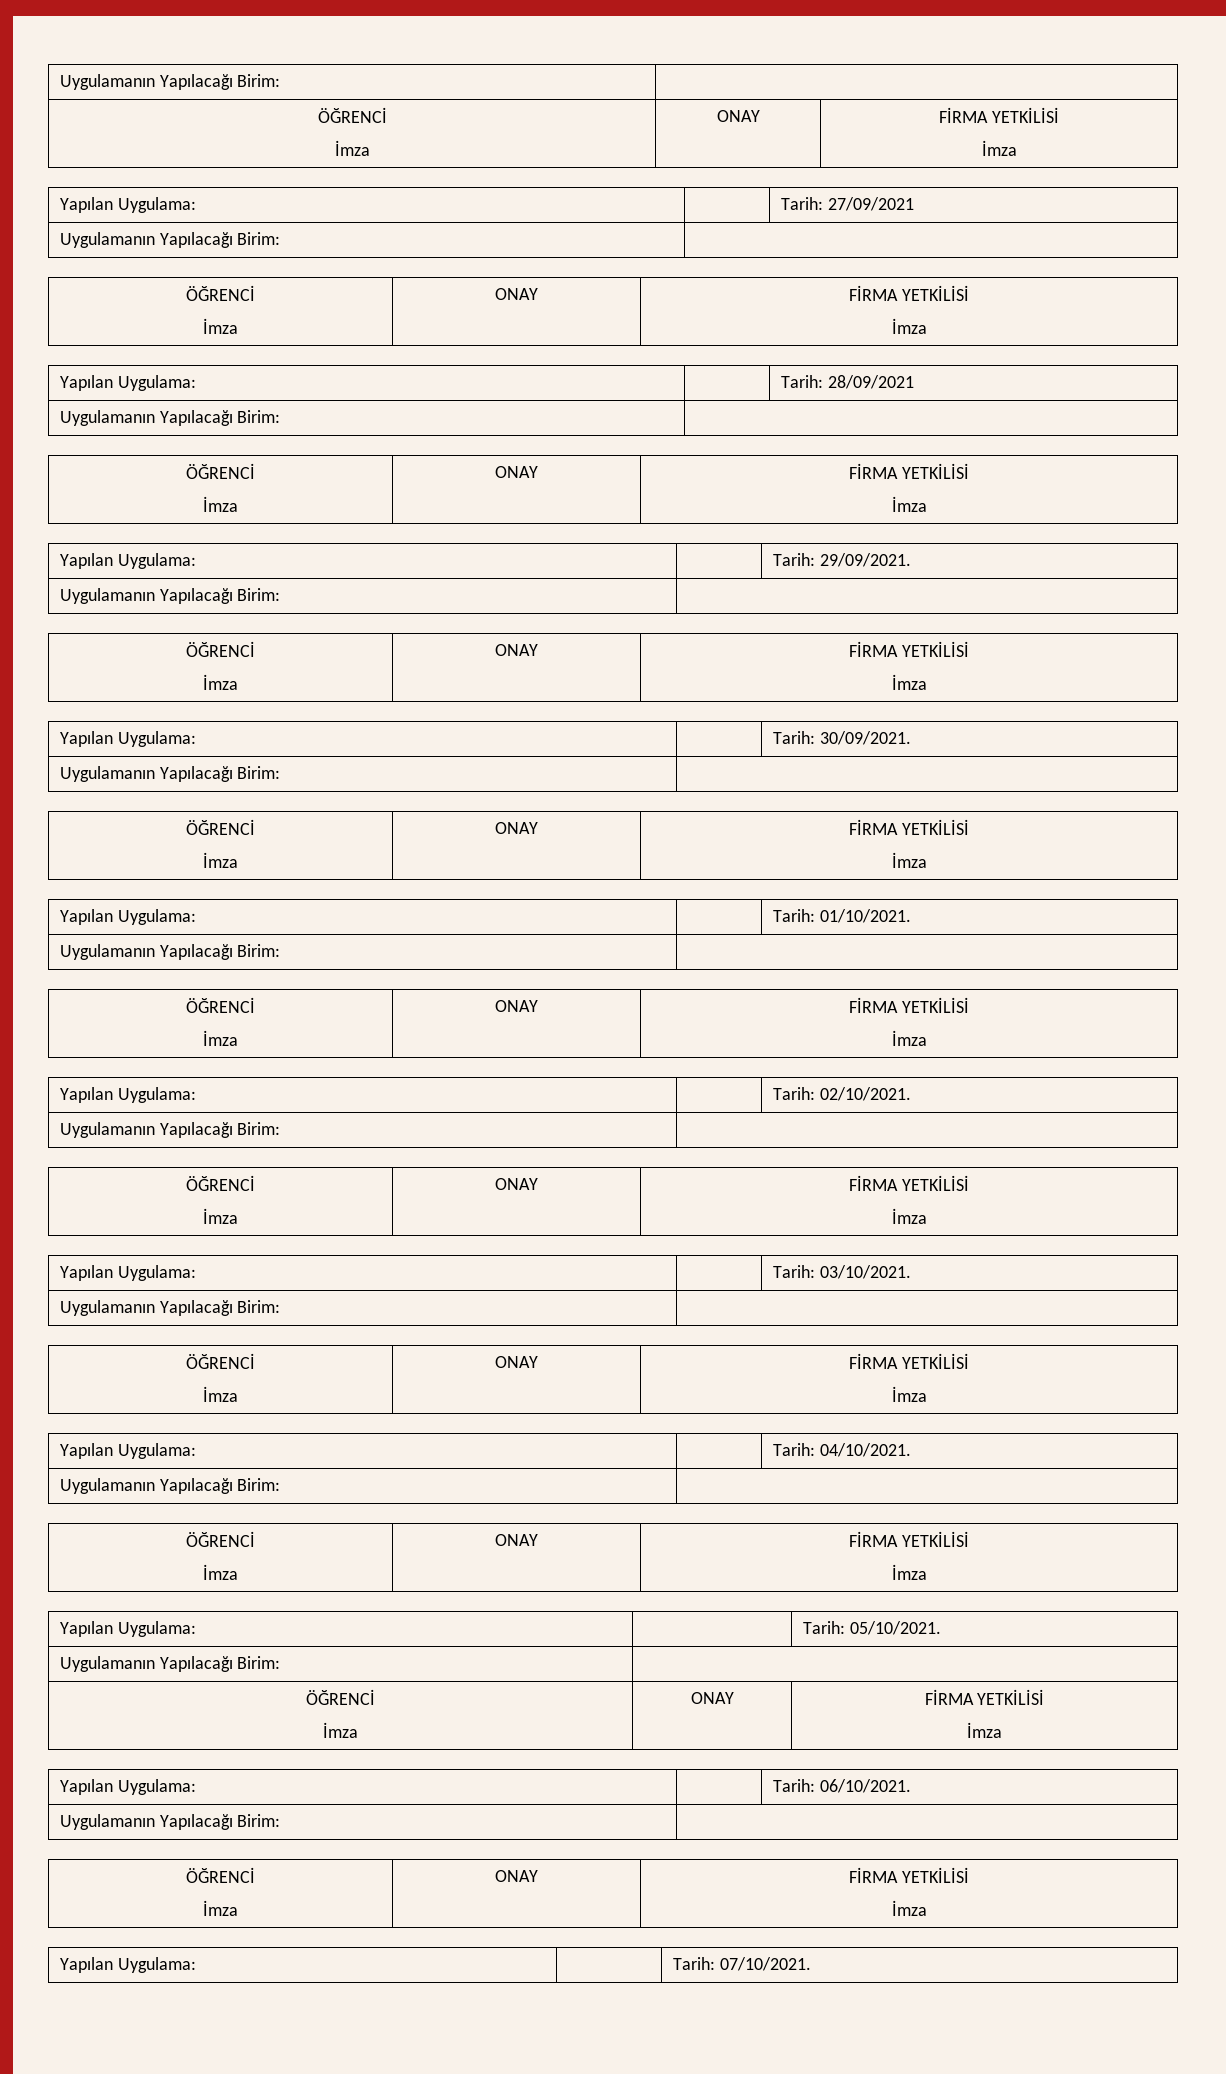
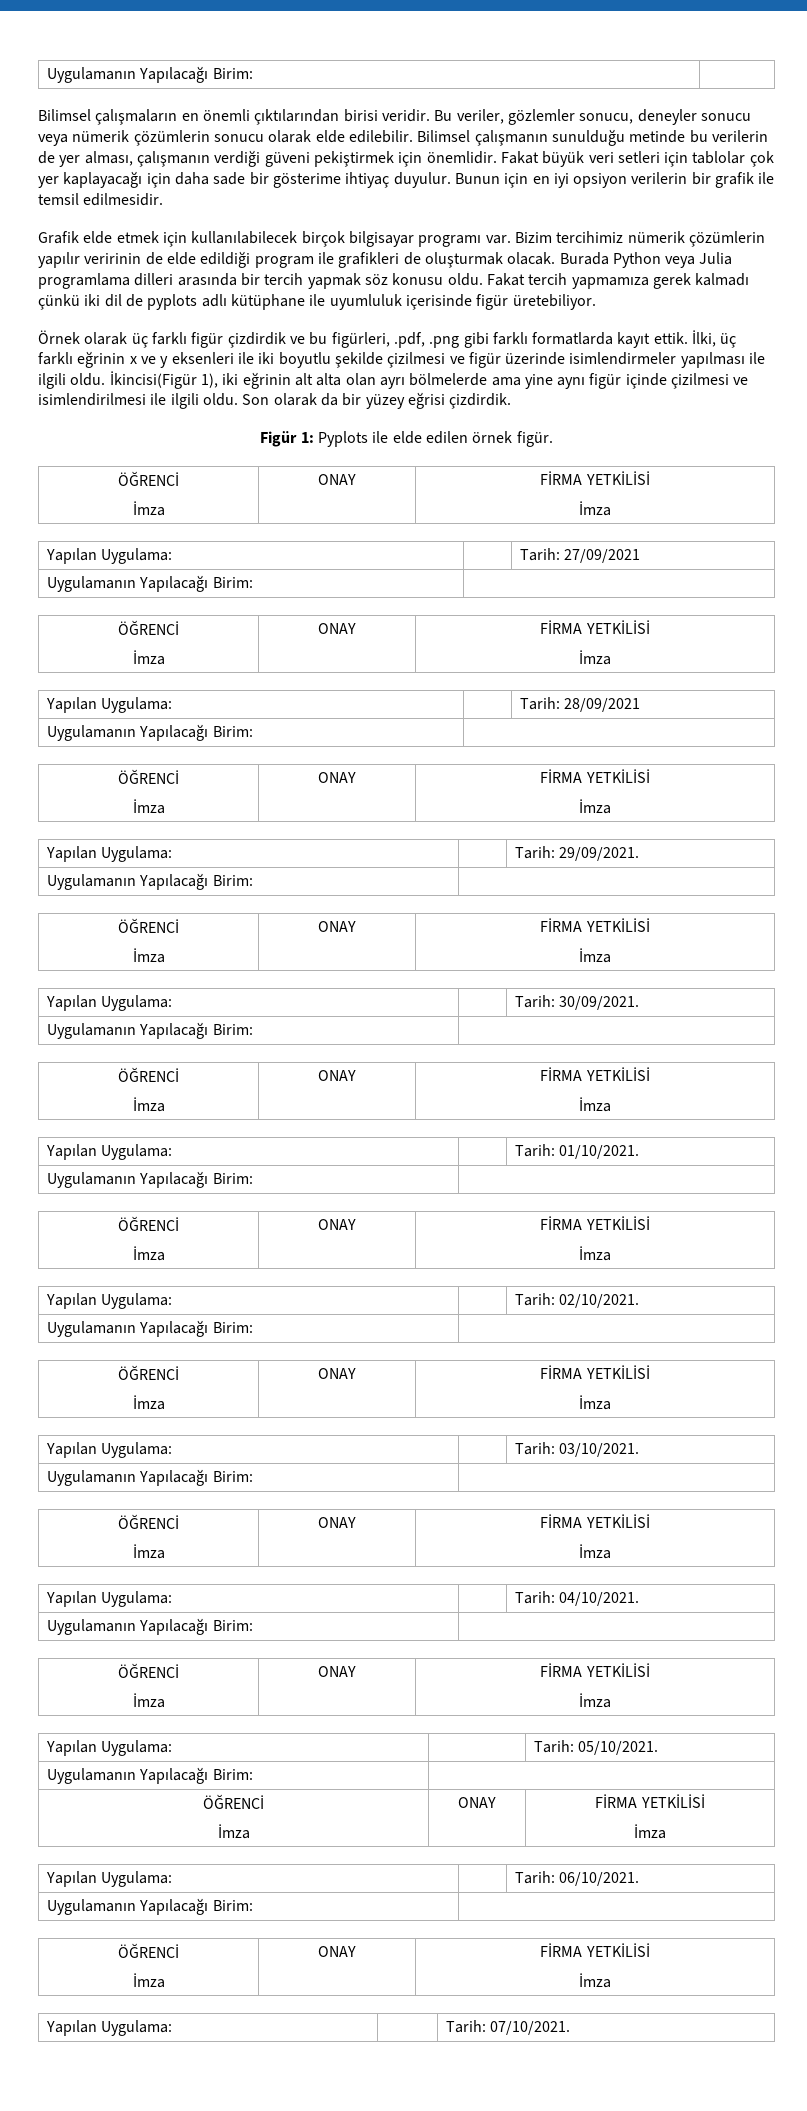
[59,74,281,90] Uygulamanın Yapılacağı Birim: | -> [46,66,253,83] [38,109,751,125] [38,129,768,146] [38,150,774,167] [38,171,775,188] [38,193,164,206] [38,231,765,247] [38,251,733,268] [38,273,750,289] [38,294,596,310] [38,330,737,348] [38,351,766,368] [38,371,749,389] [38,392,512,409] [260,431,553,447] Uygulamanın Yapılacağı Birim: | // Bilimsel çalışmaların en önemli çıktılarından birisi veridir. Bu veriler, gözlemler sonucu, deneyler sonucu veya nümerik çözümlerin sonucu olarak elde edilebilir. Bilimsel çalışmanın sunulduğu metinde bu verilerin de yer alması, çalışmanın verdiği güveni pekiştirmek için önemlidir. Fakat büyük veri setleri için tablolar çok yer kaplayacağı için daha sade bir gösterime ihtiyaç duyulur. Bunun için en iyi opsiyon verilerin bir grafik ile temsil edilmesidir. // Grafik elde etmek için kullanılabilecek birçok bilgisayar programı var. Bizim tercihimiz nümerik çözümlerin yapılır veririnin de elde edildiği program ile grafikleri de oluşturmak olacak. Burada Python veya Julia programlama dilleri arasında bir tercih yapmak söz konusu oldu. Fakat tercih yapmamıza gerek kalmadı çünkü iki dil de pyplots adlı kütüphane ile uyumluluk içerisinde figür üretebiliyor. // Örnek olarak üç farklı figür çizdirdik ve bu figürleri, .pdf, .png gibi farklı formatlarda kayıt ettik. İlki, üç farklı eğrinin x ve y eksenleri ile iki boyutlu şekilde çizilmesi ve figür üzerinde isimlendirmeler yapılması ile ilgili oldu. İkincisi(Figür 1), iki eğrinin alt alta olan ayrı bölmelerde ama yine aynı figür içinde çizilmesi ve isimlendirilmesi ile ilgili oldu. Son olarak da bir yüzey eğrisi çizdirdik. // Figür 1: Pyplots ile elde edilen örnek figür.

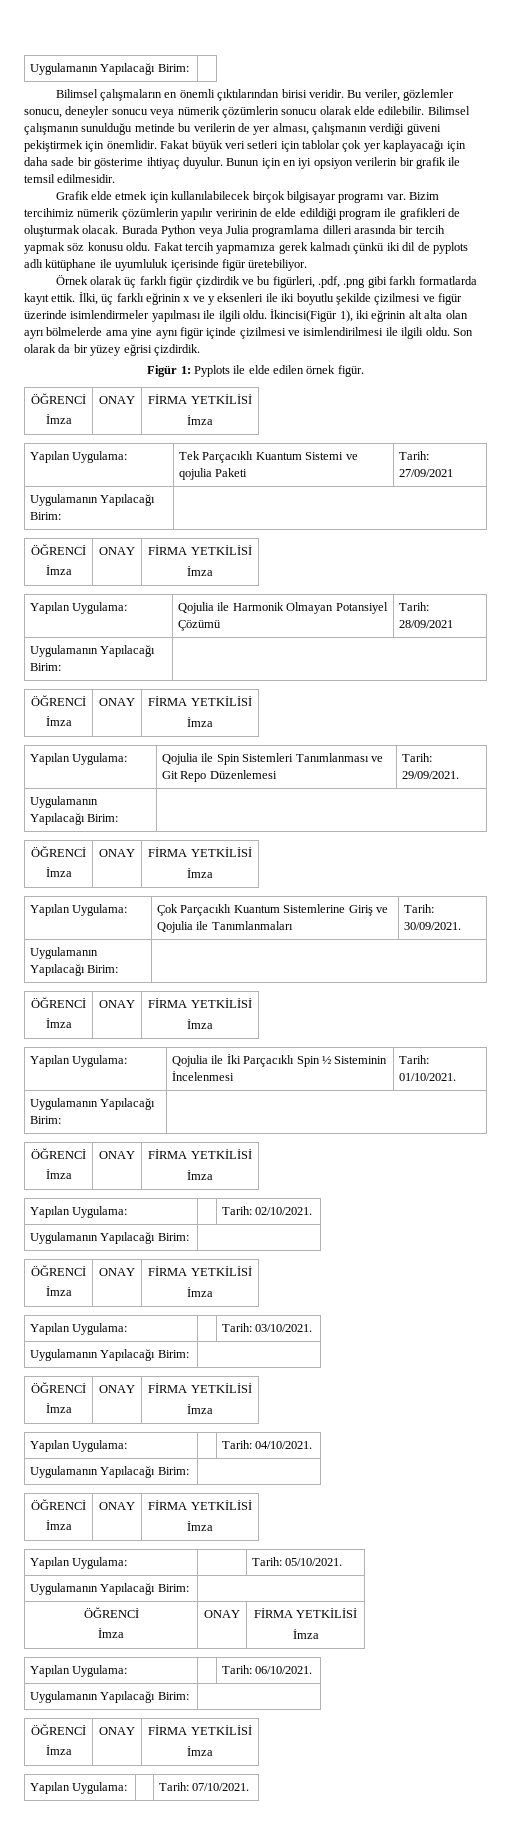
(173, 556) none -> [179,451,358,463] [179,468,248,480] Tek Parçacıklı Kuantum Sistemi ve qojulia Paketi
(173, 705) none -> [178,602,388,614] [178,620,222,631] Qojulia ile Harmonik Olmayan Potansiyel Çözümü
(173, 854) none -> [162,753,383,765] [162,770,277,782] Qojulia ile Spin Sistemleri Tanımlanması ve Git Repo Düzenlemesi
(173, 1003) none -> [157,904,388,916] [157,921,293,933] Çok Parçacıklı Kuantum Sistemlerine Giriş ve Qojulia ile Tanımlanmaları
(173, 1152) none -> [172,1054,388,1067] [172,1071,235,1081] Qojulia ile İki Parçacıklı Spin ½ Sisteminin İncelenmesi

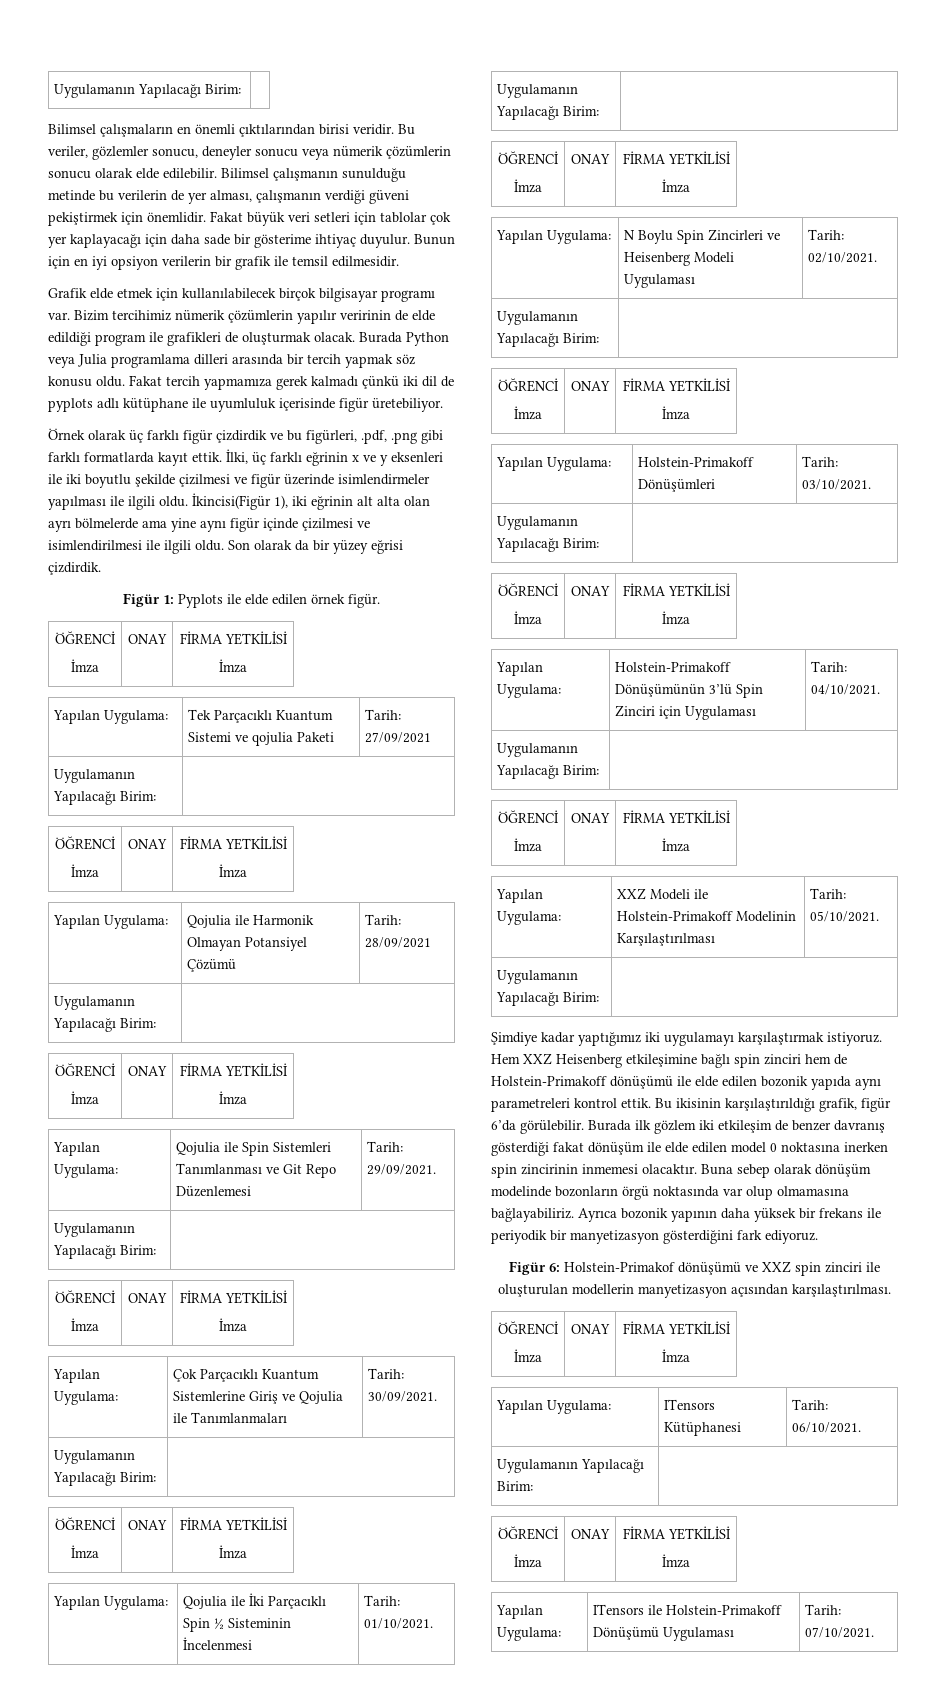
(128, 1212) none -> [624,229,781,244] [624,252,735,266] [624,274,696,288] N Boylu Spin Zincirleri ve Heisenberg Modeli Uygulaması
(128, 1329) none -> [638,457,755,467] [638,479,716,492] Holstein-Primakoff Dönüşümleri
(128, 1446) none -> [615,662,732,672] [615,684,764,698] [615,705,757,720] Holstein-Primakoff Dönüşümünün 3’lü Spin Zinciri için Uygulaması
(128, 1563) none -> [617,888,709,900] [617,911,797,922] [617,933,716,946] XXZ Modeli ile Holstein-Primakoff Modelinin Karşılaştırılması
[83,1607,139,1618] [98,1628,124,1638] [204,1610,240,1618] [253,1608,358,1618] [292,1629,319,1639] [30,1665,128,1677] // ÖĞRENCİ // İmza | ONAY | FİRMA YETKİLİSİ // İmza // Yapılan Uygulama: | -> [491,1032,882,1046] [491,1053,847,1068] [491,1076,881,1090] [491,1098,891,1112] [491,1120,885,1134] [491,1142,888,1156] [491,1164,871,1178] [491,1186,849,1200] [491,1208,881,1222] [491,1230,818,1244] [509,1261,880,1276] [498,1284,891,1298] [498,1321,559,1335] [514,1349,542,1363] [571,1324,610,1334] [622,1321,731,1335] [662,1349,690,1363] [496,1400,612,1414] [664,1399,716,1410] [664,1422,742,1436] // Şimdiye kadar yaptığımız iki uygulamayı karşılaştırmak istiyoruz. Hem XXZ Heisenberg etkileşimine bağlı spin zinciri hem de Holstein-Primakoff dönüşümü ile elde edilen bozonik yapıda aynı parametreleri kontrol ettik. Bu ikisinin karşılaştırıldığı grafik, figür 6’da görülebilir. Burada ilk gözlem iki etkileşim de benzer davranış gösterdiği fakat dönüşüm ile elde edilen model 0 noktasına inerken spin zincirinin inmemesi olacaktır. Buna sebep olarak dönüşüm modelinde bozonların örgü noktasında var olup olmamasına bağlayabiliriz. Ayrıca bozonik yapının daha yüksek bir frekans ile periyodik bir manyetizasyon gösterdiğini fark ediyoruz. // Figür 6: Holstein-Primakof dönüşümü ve XXZ spin zinciri ile oluşturulan modellerin manyetizasyon açısından karşılaştırılması. // ÖĞRENCİ // İmza | ONAY | FİRMA YETKİLİSİ // İmza // Yapılan Uygulama: | ITensors Kütüphanesi
(128, 1788) none -> [593,1604,783,1615] [593,1627,735,1641] ITensors ile Holstein-Primakoff Dönüşümü Uygulaması

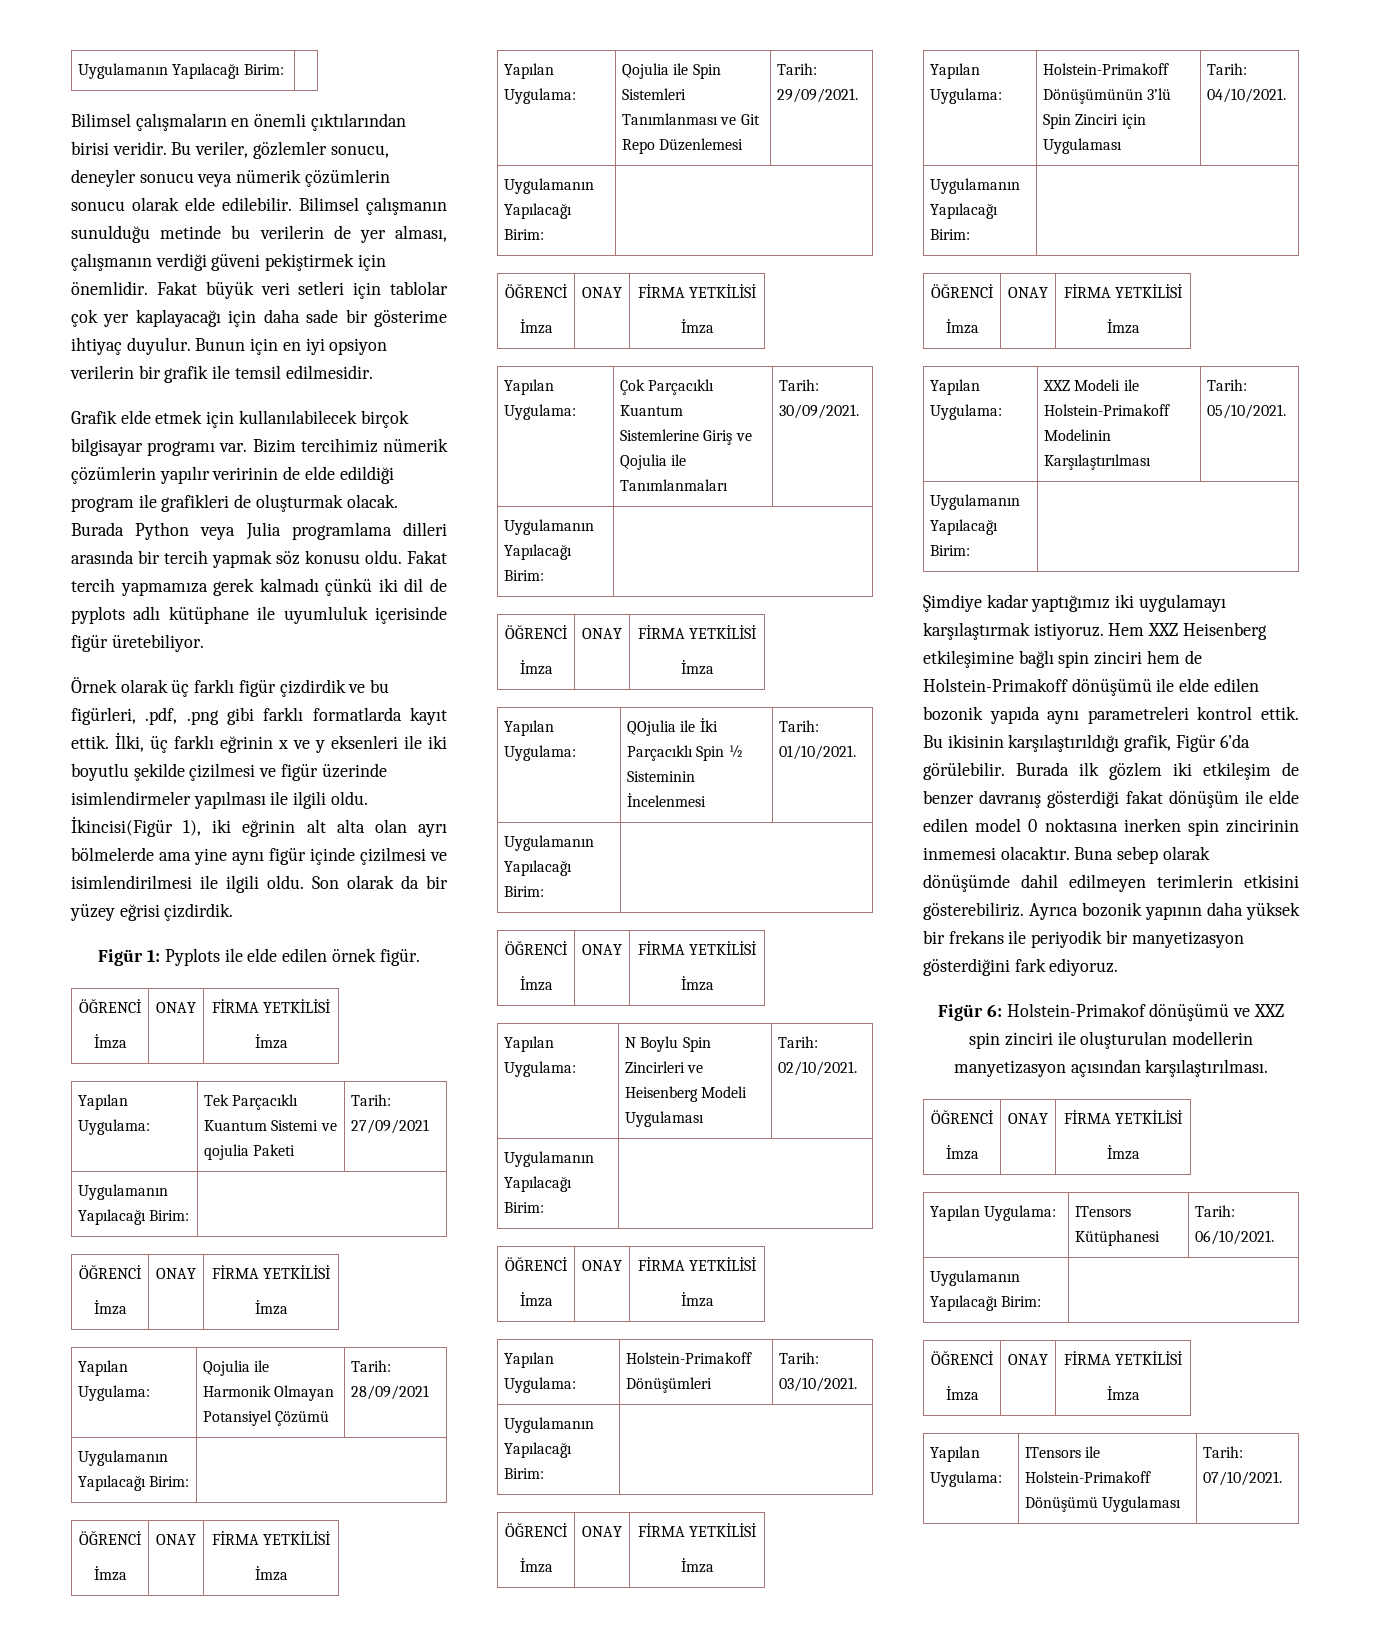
[183,1596,228,1609] Qojulia -> [627,720,677,736] QOjulia
[861,1098,891,1112] figür -> [1175,735,1216,752] Figür
[815,1164,871,1177] [491,1186,849,1200] [491,1208,574,1222] dönüşüm modelinde bozonların örgü noktasında var olup olmamasına bağlayabiliriz. -> [923,874,1299,892] [923,902,1024,920] dönüşümde dahil edilmeyen terimlerin etkisini gösterebiliriz.

